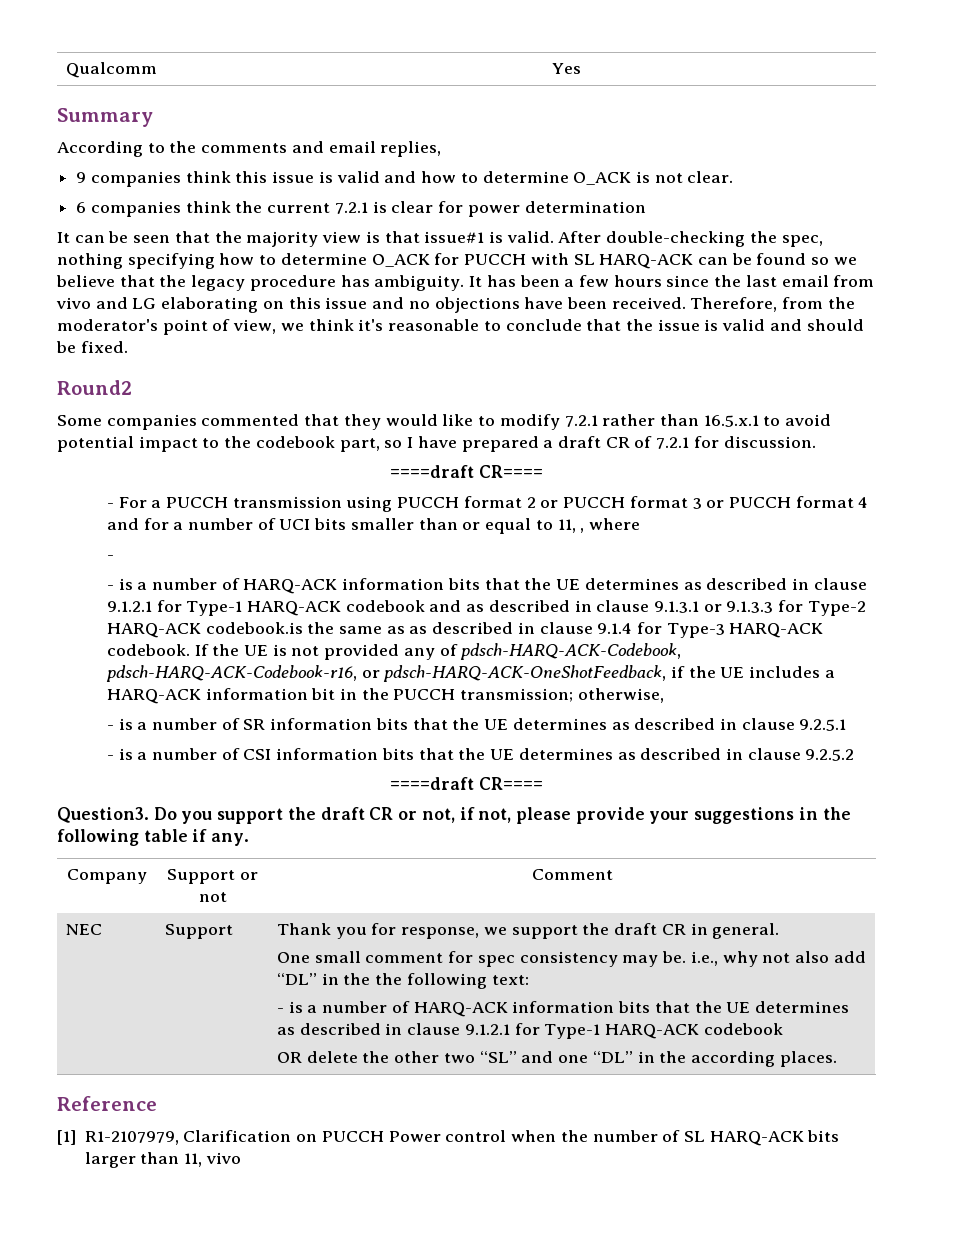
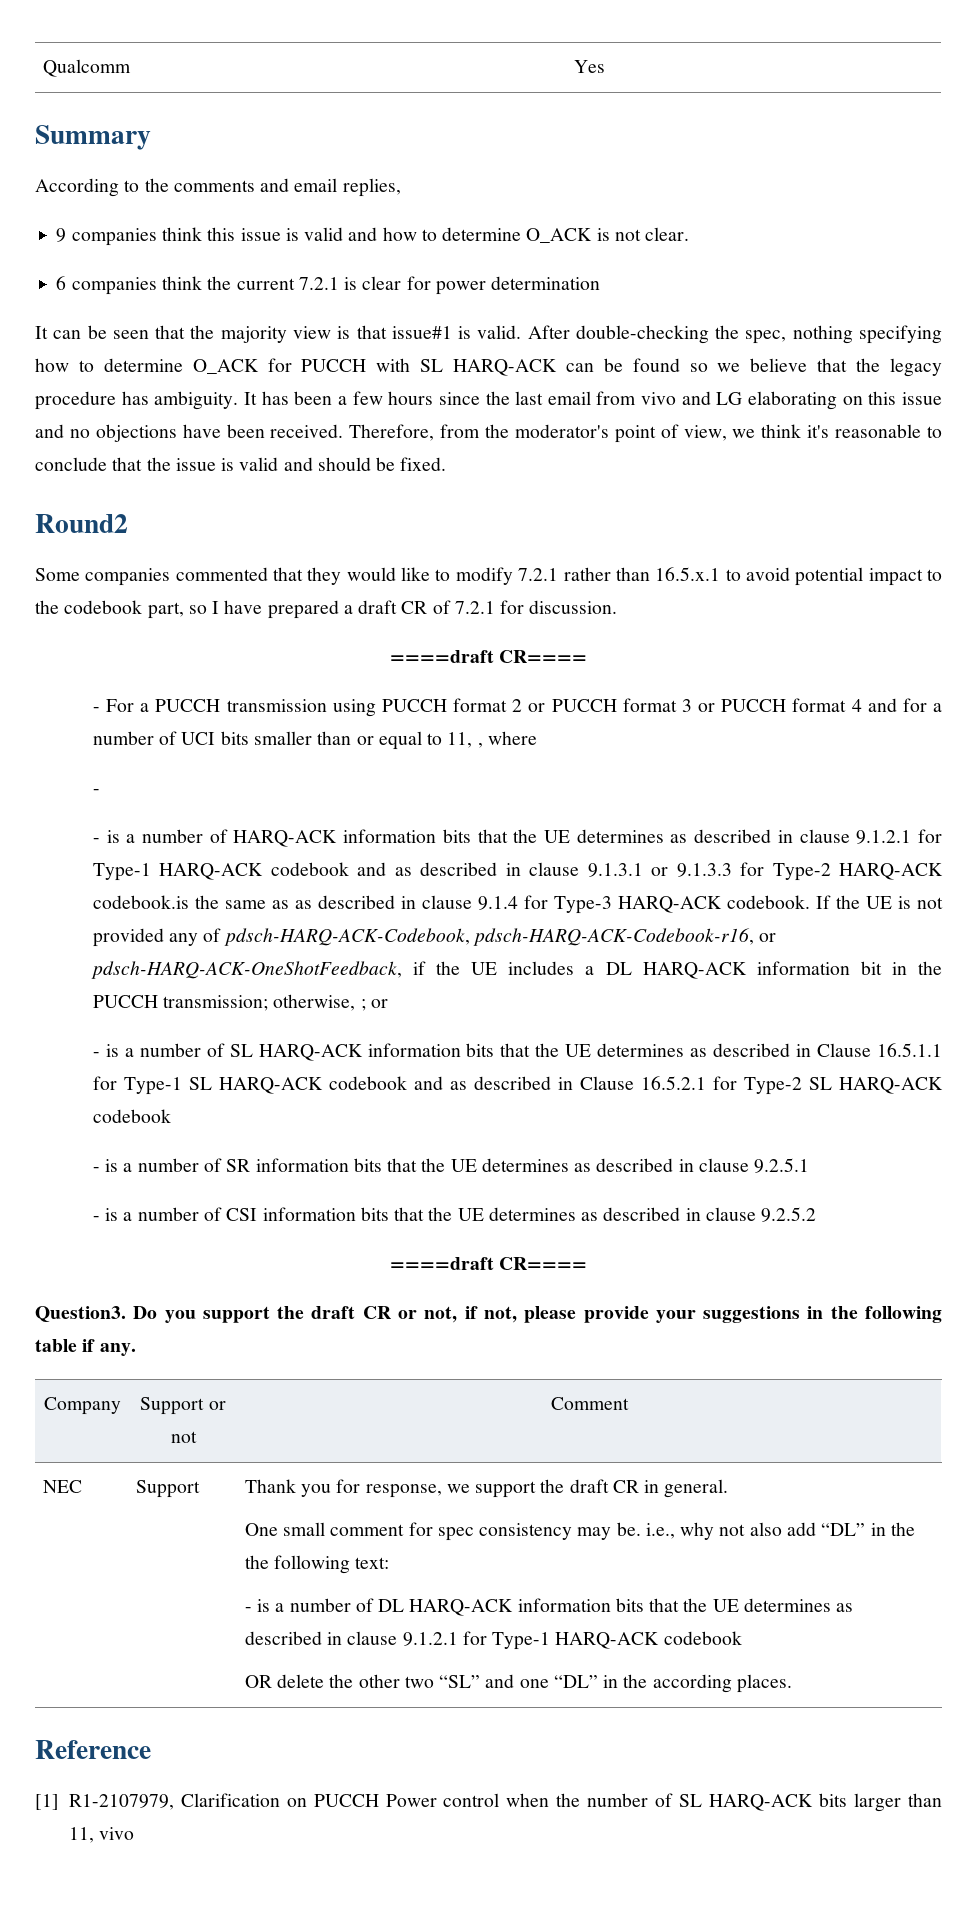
(835, 674) none -> [605,962,632,975] DL
(664, 695) none -> [360,999,388,1011] [92,1043,943,1061] [92,1076,943,1095] [92,1109,171,1123] ; or // - is a number of SL HARQ-ACK information bits that the UE determines as described in Clause 16.5.1.1 for Type-1 SL HARQ-ACK codebook and as described in Clause 16.5.2.1 for Type-2 SL HARQ-ACK codebook
(410, 1007) none -> [378,1599,405,1612] DL

